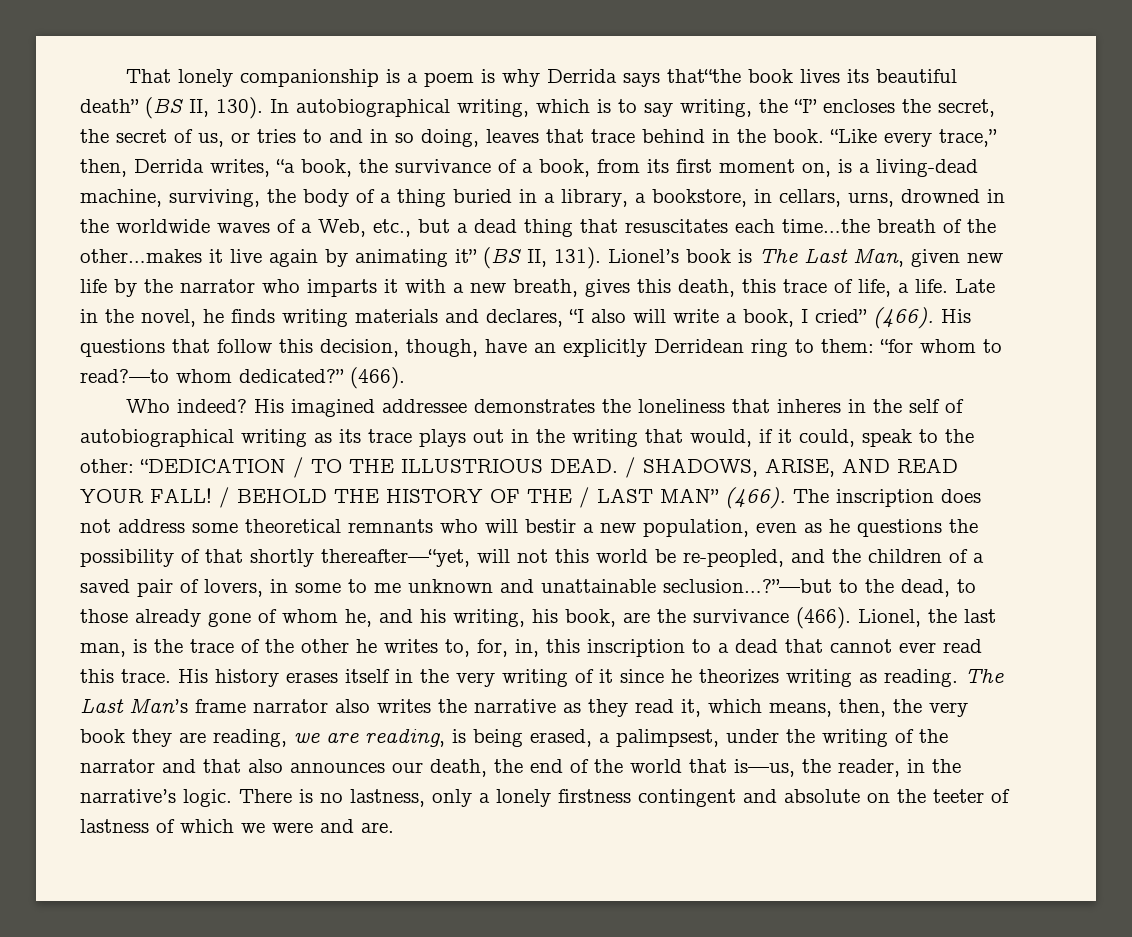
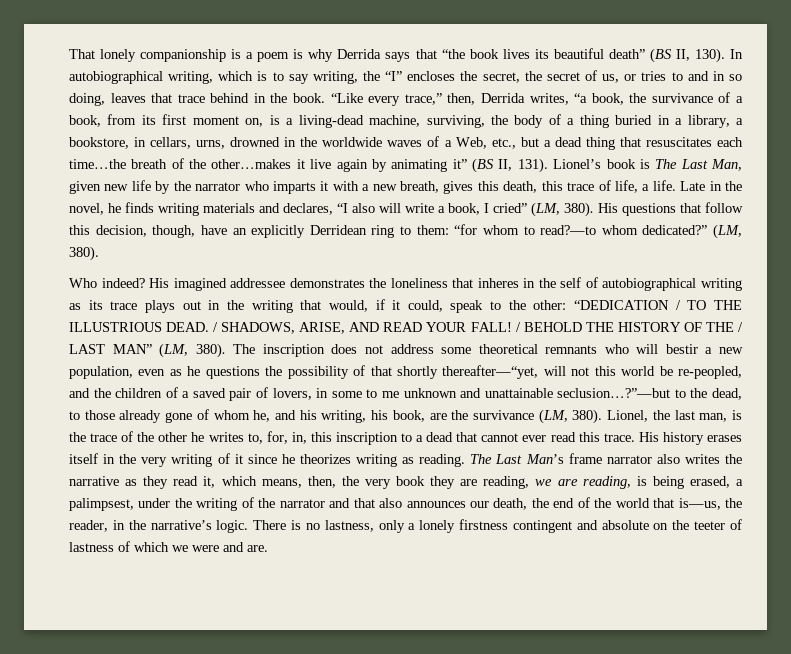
[666,69,741,83] that“the -> [415,49,465,59] that “the
[873,307,934,329] (466). -> [531,202,594,217] (LM, 380).
[350,367,405,389] (466). -> [713,224,742,239] [69,246,99,261] (LM, 380).
[725,487,786,509] (466). -> [159,343,226,358] (LM, 380).
[796,607,851,629] (466). -> [538,409,603,424] (LM, 380).

